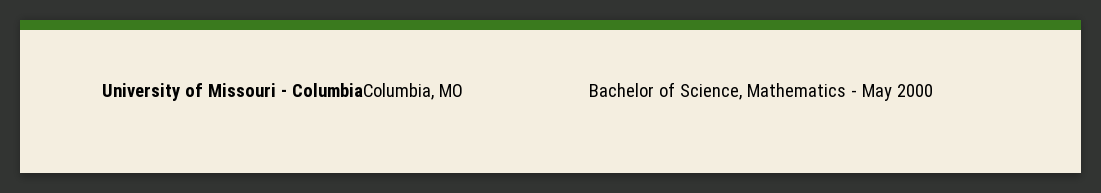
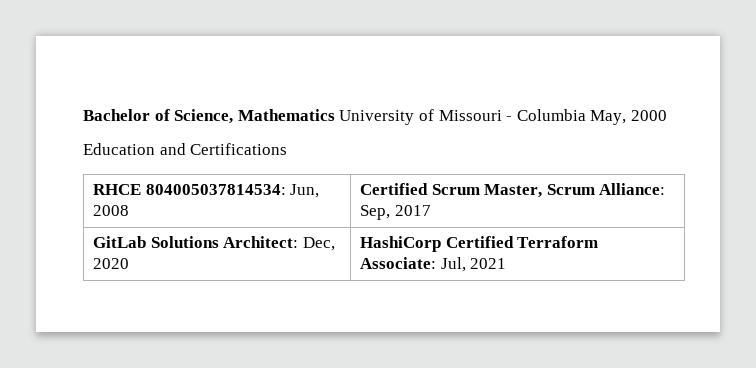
[102,83,463,101] [589,82,933,101] University of Missouri - ColumbiaColumbia, MO // Bachelor of Science, Mathematics - May 2000 -> [83,109,667,125] [83,143,288,155] [92,184,320,198] [92,205,129,216] [359,183,666,198] [359,205,431,220] [92,236,335,251] [92,258,129,269] [359,236,599,252] [359,257,507,272] Bachelor of Science, Mathematics University of Missouri - Columbia May, 2000 // Education and Certifications // RHCE 804005037814534: Jun, 2008 | Certified Scrum Master, Scrum Alliance: Sep, 2017 // GitLab Solutions Architect: Dec, 2020 | HashiCorp Certified Terraform Associate: Jul, 2021

